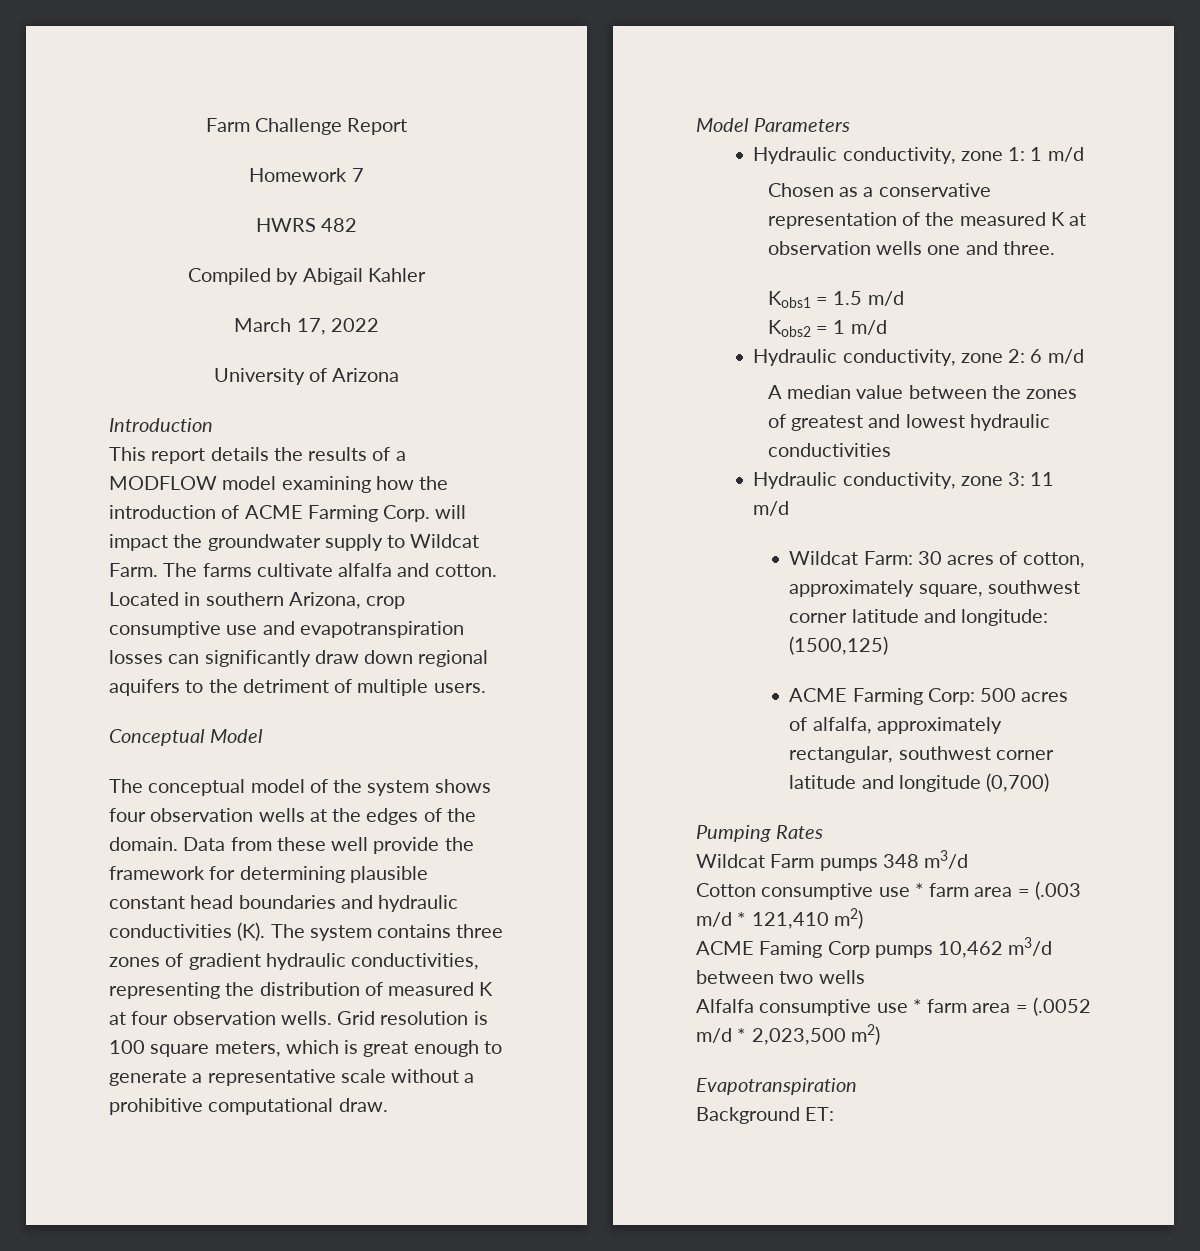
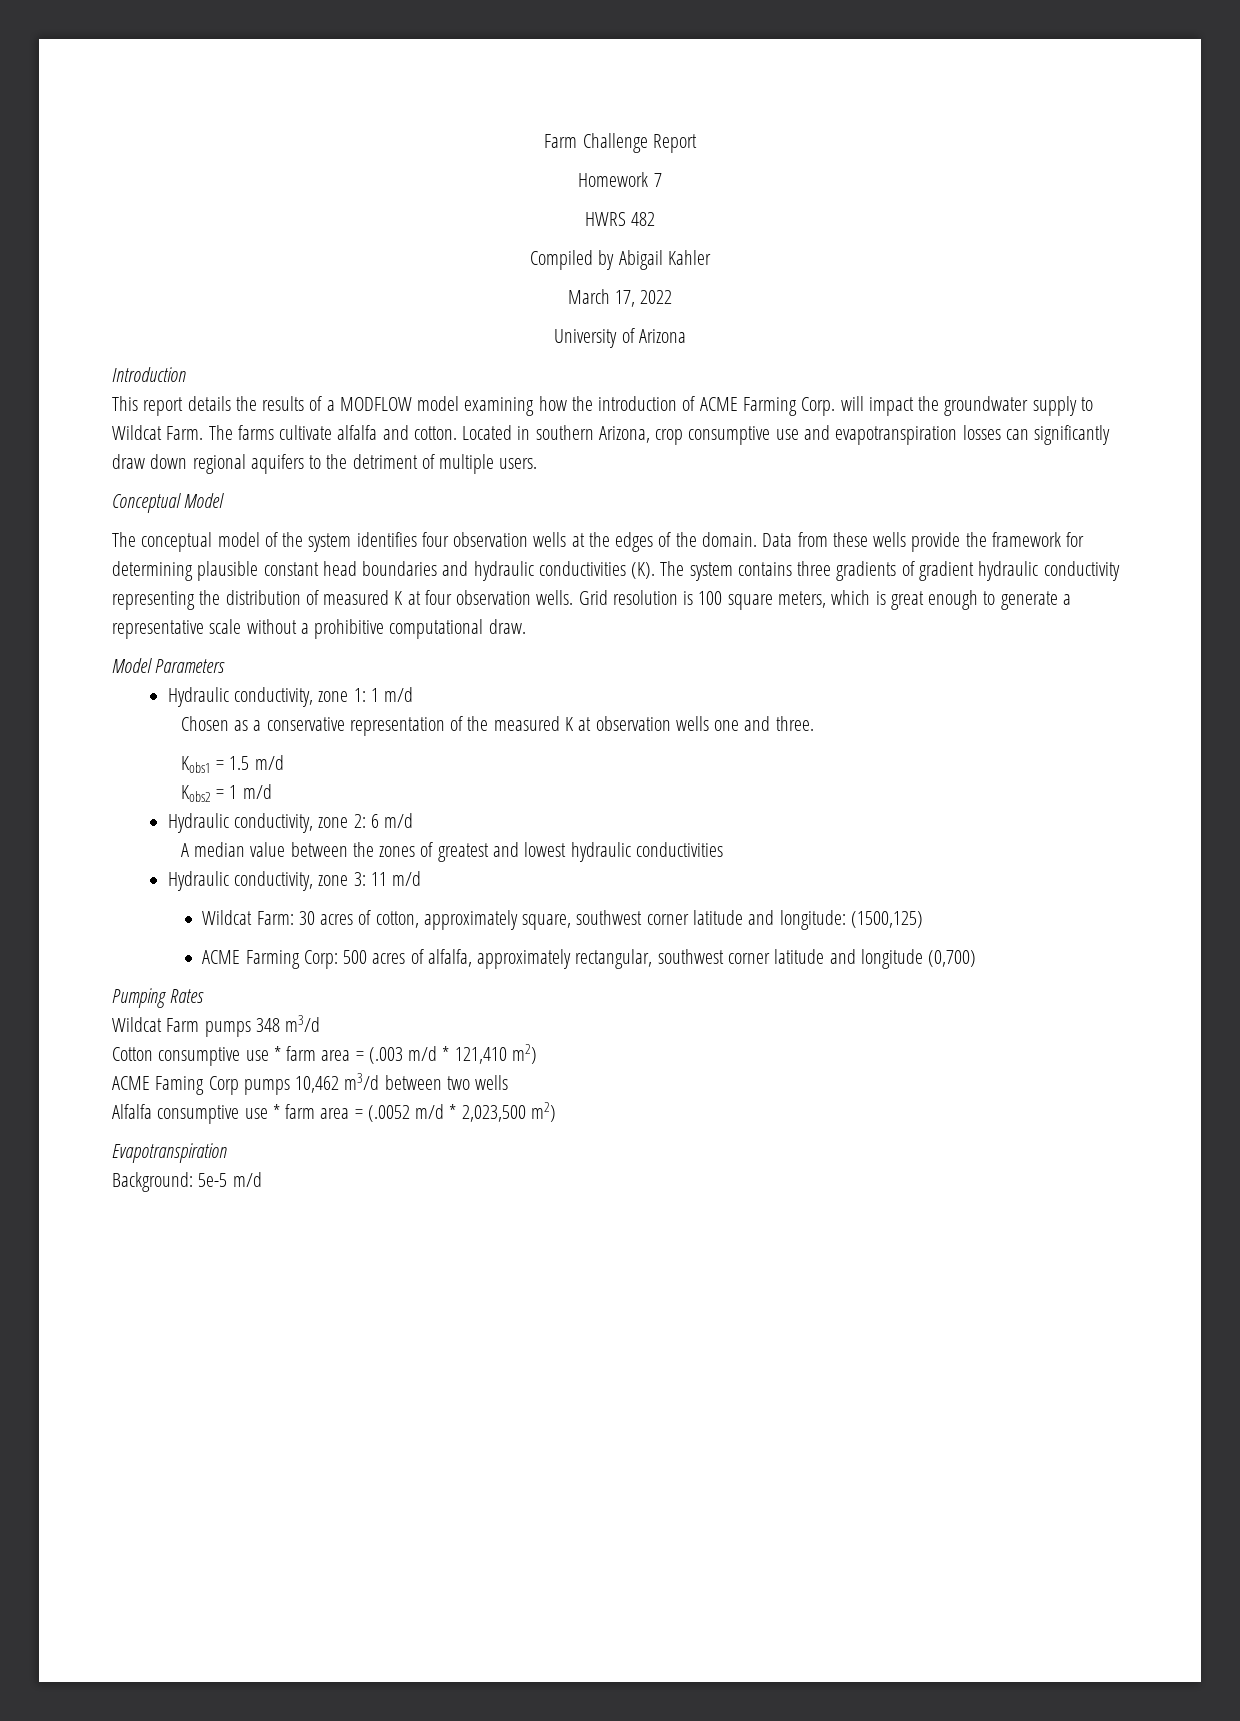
[434,779,491,793] shows -> [356,532,417,547] identifies
[331,837,369,851] well -> [873,532,907,547] wells
[109,957,160,967] zones -> [836,561,897,581] gradients
[351,953,480,970] conductivities, -> [1043,561,1120,581] conductivity
[696,1107,835,1124] Background ET: -> [112,1172,262,1192] Background: 5e-5 m/d

